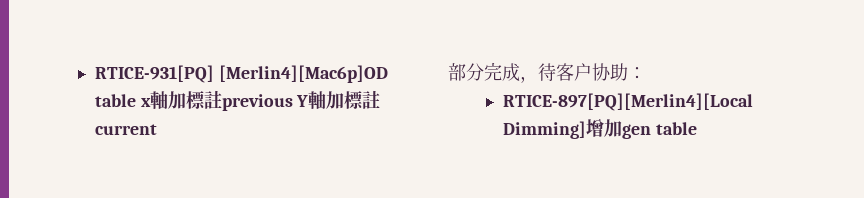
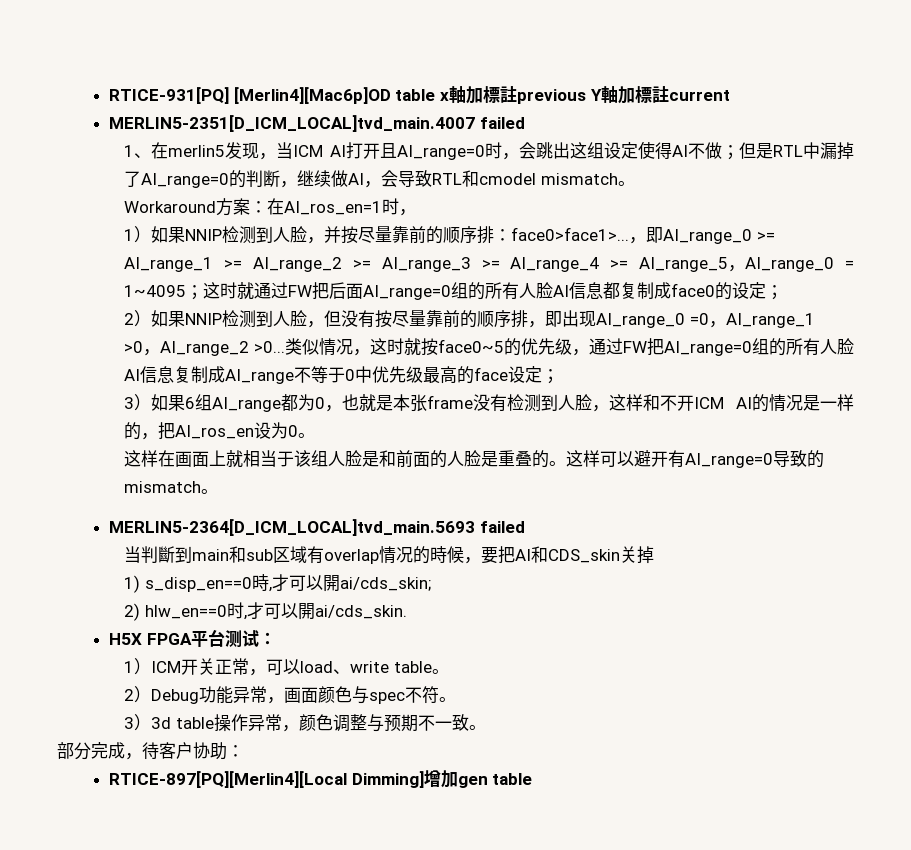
(157, 129) none -> [109,115,525,132] [124,141,854,160] [124,170,635,188] [124,198,417,216] [124,226,775,244] [124,257,854,272] [124,282,784,300] [124,310,815,328] [124,338,854,356] [124,366,560,384] [124,394,854,412] [124,422,316,440] [124,450,825,468] [124,481,219,494] [109,519,525,536] [124,546,655,564] [124,574,431,593] [124,602,407,621] [109,629,276,647] [124,658,449,676] [124,686,457,704] [124,714,486,732] // MERLIN5-2351[D_ICM_LOCAL]tvd_main.4007 failed // 1、在merlin5发现，当ICM AI打开且AI_range=0时，会跳出这组设定使得AI不做；但是RTL中漏掉了AI_range=0的判断，继续做AI，会导致RTL和cmodel mismatch。 // Workaround方案：在AI_ros_en=1时， // 1）如果NNIP检测到人脸，并按尽量靠前的顺序排：face0>face1>...，即AI_range_0 >= AI_range_1 >= AI_range_2 >= AI_range_3 >= AI_range_4 >= AI_range_5，AI_range_0 = 1~4095；这时就通过FW把后面AI_range=0组的所有人脸AI信息都复制成face0的设定； // 2）如果NNIP检测到人脸，但没有按尽量靠前的顺序排，即出现AI_range_0 =0，AI_range_1 >0，AI_range_2 >0...类似情况，这时就按face0~5的优先级，通过FW把AI_range=0组的所有人脸AI信息复制成AI_range不等于0中优先级最高的face设定； // 3）如果6组AI_range都为0，也就是本张frame没有检测到人脸，这样和不开ICM AI的情况是一样的，把AI_ros_en设为0。 // 这样在画面上就相当于该组人脸是和前面的人脸是重叠的。这样可以避开有AI_range=0导致的mismatch。 // MERLIN5-2364[D_ICM_LOCAL]tvd_main.5693 failed // 当判斷到main和sub区域有overlap情况的時候，要把AI和CDS_skin关掉 // 1) s_disp_en==0時,才可以開ai/cds_skin; // 2) hlw_en==0时,才可以開ai/cds_skin. // H5X FPGA平台测试： // 1）ICM开关正常，可以load、write table。 // 2）Debug功能异常，画面颜色与spec不符。 // 3）3d table操作异常，颜色调整与预期不一致。

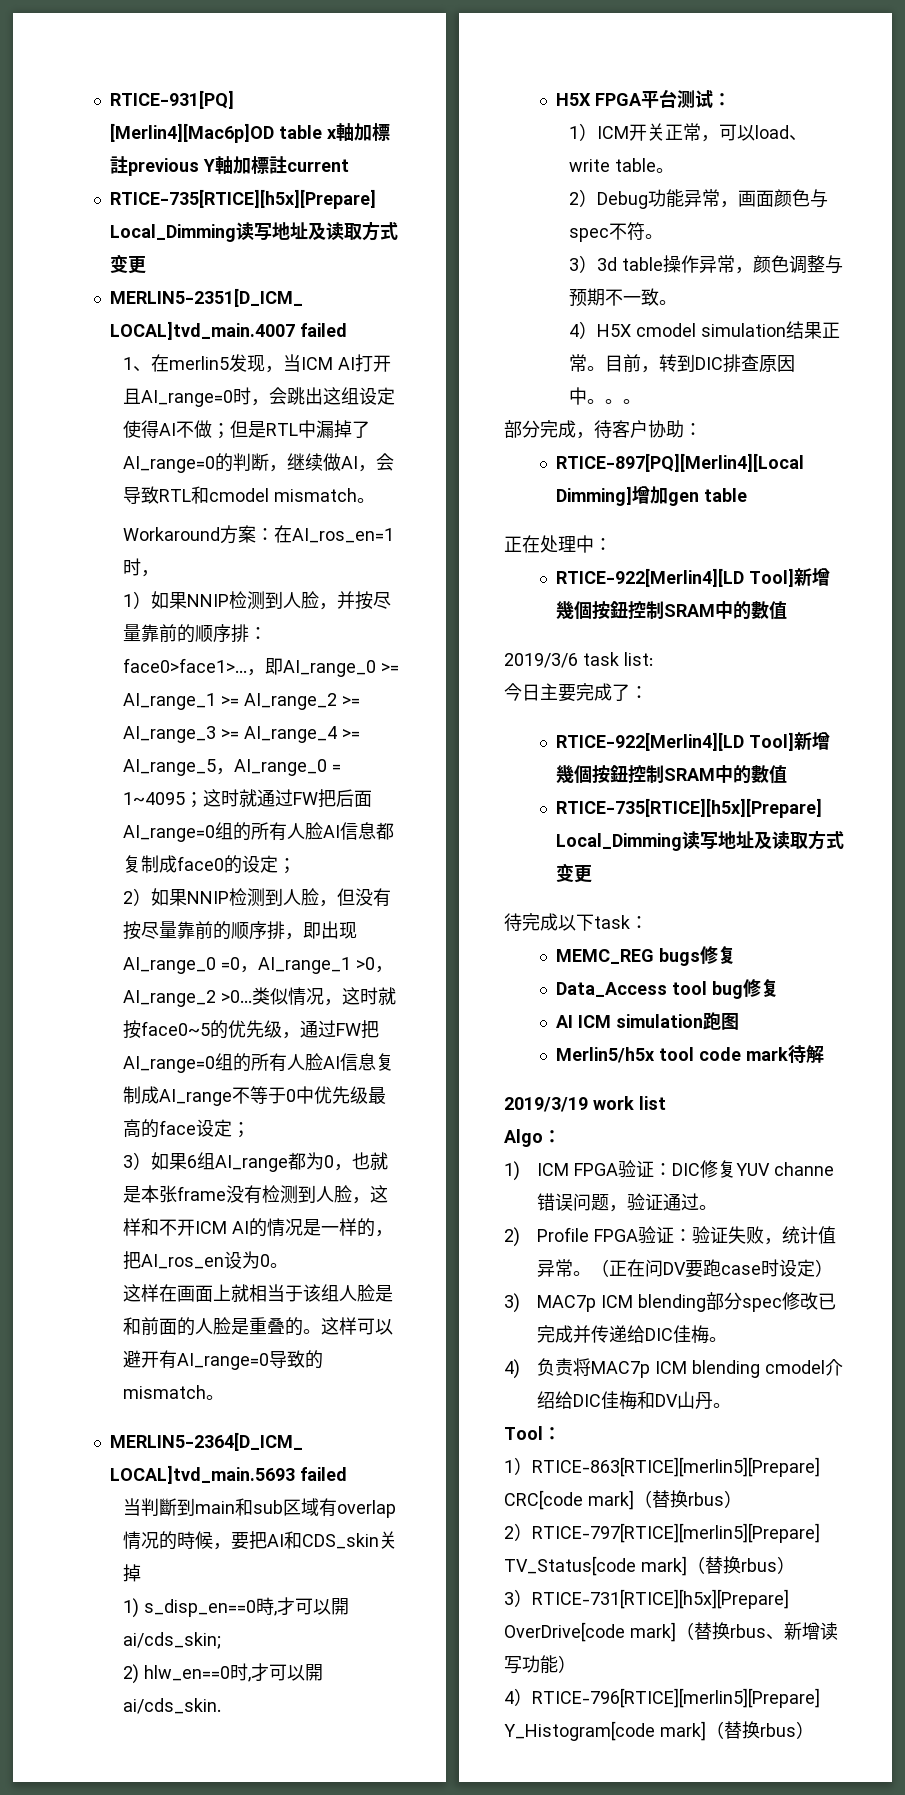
(730, 95) none -> [110,189,377,209] [110,221,399,242] [110,254,147,274] // RTICE-735[RTICE][h5x][Prepare] Local_Dimming读写地址及读取方式变更
(486, 727) none -> [569,321,841,339] [569,354,796,373] [569,387,642,405] // 4）H5X cmodel simulation结果正常。目前，转到DIC排查原因中。。。
(533, 779) none -> [504,535,612,553] [556,568,831,587] [556,601,788,620] [504,652,653,668] [504,683,648,702] [556,732,831,751] [556,765,788,784] [556,798,823,818] [556,830,845,851] [556,863,593,883] [504,913,648,932] [556,946,737,966] [556,979,780,999] [556,1012,740,1030] [556,1045,825,1063] [504,1096,666,1112] [504,1129,561,1147] [504,1160,834,1181] [536,1193,717,1212] [504,1226,836,1247] [536,1259,833,1278] [504,1292,836,1313] [536,1325,727,1343] [504,1358,843,1379] [536,1391,731,1410] [504,1426,561,1440] [504,1457,820,1477] [504,1490,742,1510] [504,1523,820,1543] [504,1556,795,1576] [504,1589,789,1609] [504,1622,838,1642] [504,1655,576,1674] [504,1688,820,1708] [504,1721,814,1741] // 正在处理中： // RTICE-922[Merlin4][LD Tool]新增幾個按鈕控制SRAM中的數值 // 2019/3/6 task list: // 今日主要完成了： // RTICE-922[Merlin4][LD Tool]新增幾個按鈕控制SRAM中的數值 // RTICE-735[RTICE][h5x][Prepare] Local_Dimming读写地址及读取方式变更 // 待完成以下task： // MEMC_REG bugs修复 // Data_Access tool bug修复 // AI ICM simulation跑图 // Merlin5/h5x tool code mark待解 // 2019/3/19 work list // Algo： // 1) ICM FPGA验证：DIC修复YUV channe错误问题，验证通过。 // 2) Profile FPGA验证：验证失败，统计值异常。（正在问DV要跑case时设定） // 3) MAC7p ICM blending部分spec修改已完成并传递给DIC佳梅。 // 4)负责将MAC7p ICM blending cmodel介绍给DIC佳梅和DV山丹。 // Tool： // 1）RTICE-863[RTICE][merlin5][Prepare] CRC[code mark]（替换rbus） // 2）RTICE-797[RTICE][merlin5][Prepare] TV_Status[code mark]（替换rbus） // 3）RTICE-731[RTICE][h5x][Prepare] OverDrive[code mark]（替换rbus、新增读写功能） // 4）RTICE-796[RTICE][merlin5][Prepare] Y_Histogram[code mark]（替换rbus）

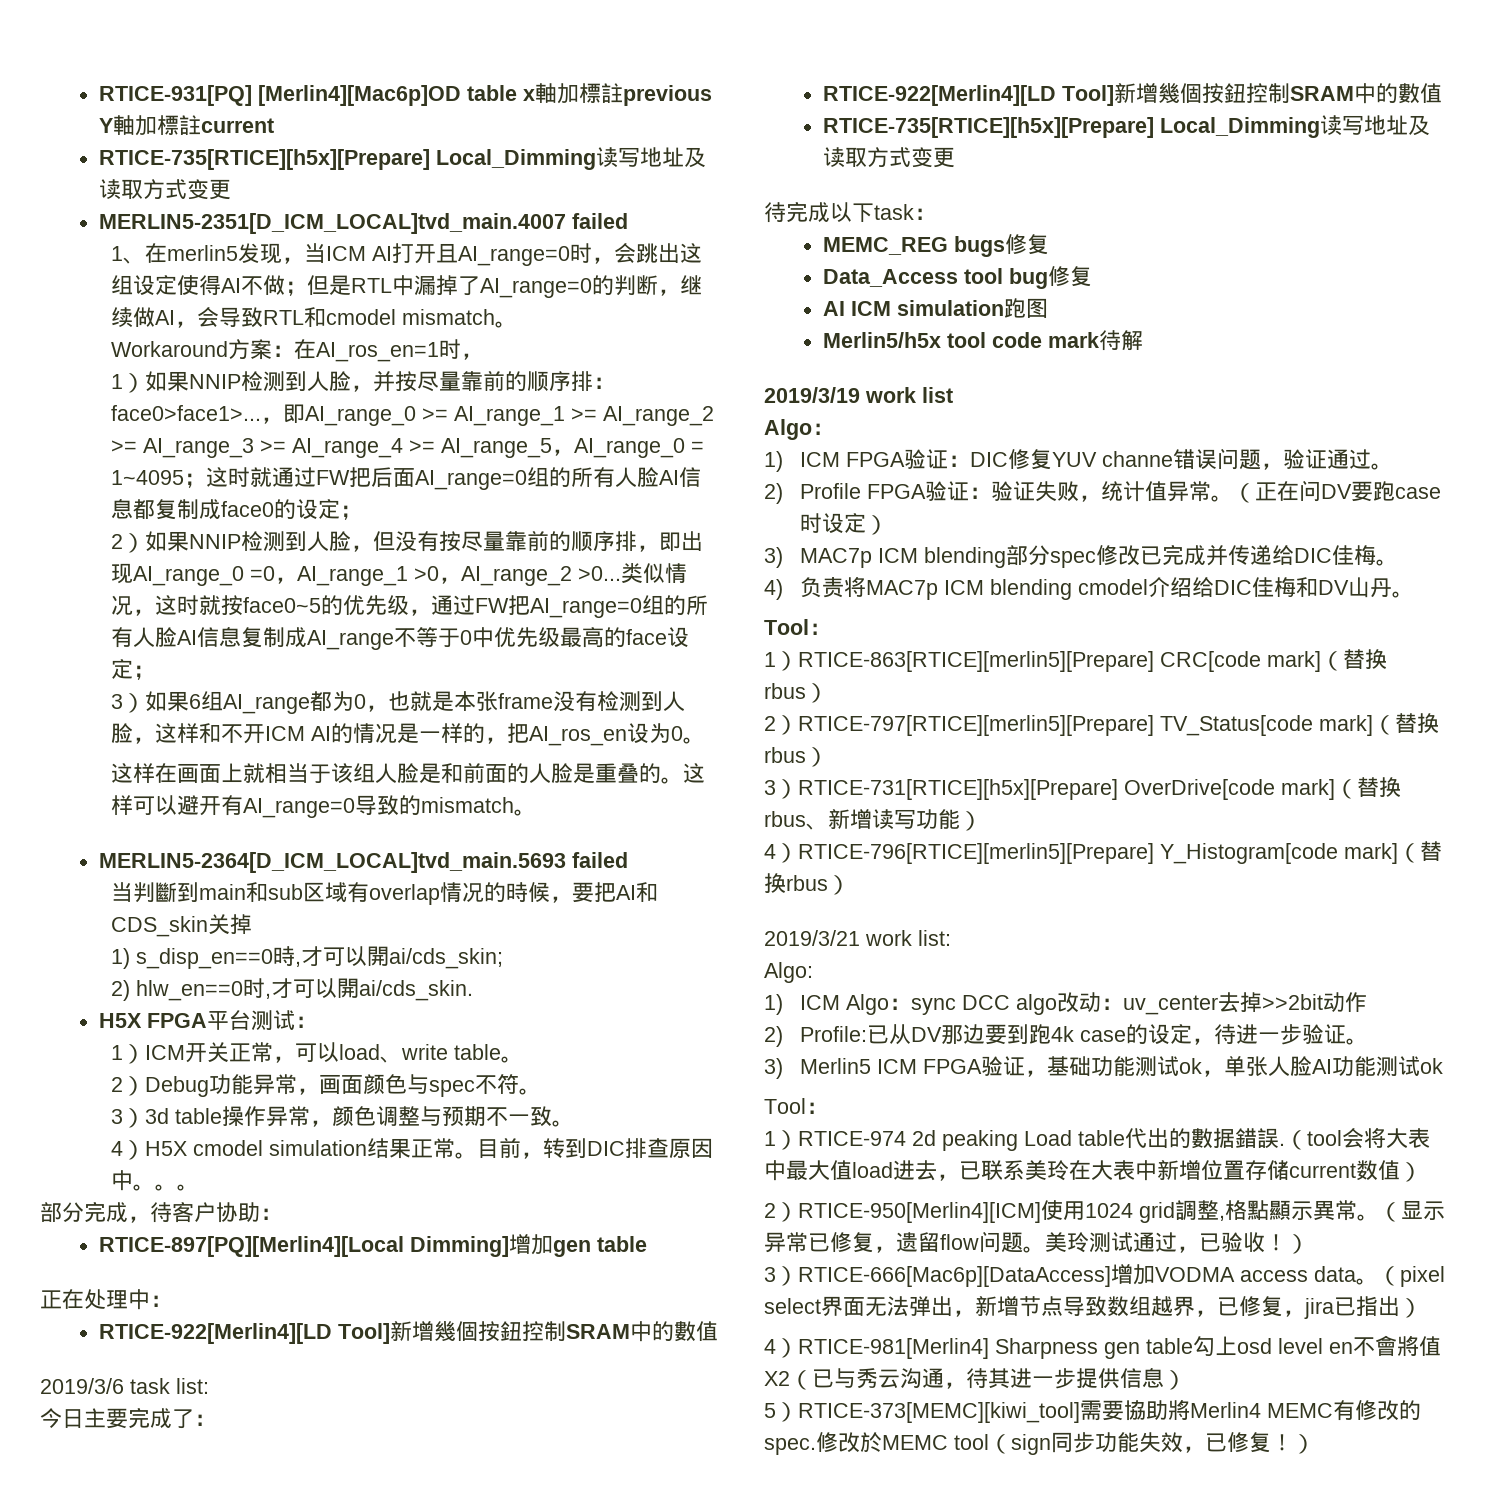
(814, 1730) none -> [764,930,951,946] [764,962,813,983] [764,992,1367,1015] [764,1024,1368,1047] [764,1056,1443,1079] [764,1098,828,1114] [764,1127,1430,1151] [764,1160,1422,1182] [764,1200,1445,1223] [764,1231,1309,1254] [764,1264,1445,1287] [764,1296,1422,1319] [764,1335,1441,1359] [764,1367,1186,1390] [764,1399,1421,1423] [764,1432,1315,1455] // 2019/3/21 work list: // Algo: // 1) ICM Algo：sync DCC algo改动：uv_center去掉>>2bit动作 // 2) Profile:已从DV那边要到跑4k case的设定，待进一步验证。 // 3) Merlin5 ICM FPGA验证，基础功能测试ok，单张人脸AI功能测试ok // Tool： // 1）RTICE-974 2d peaking Load table代出的數据錯誤.（tool会将大表中最大值load进去，已联系美玲在大表中新增位置存储current数值） // 2）RTICE-950[Merlin4][ICM]使用1024 grid調整,格點顯示異常。（显示异常已修复，遗留flow问题。美玲测试通过，已验收！） // 3）RTICE-666[Mac6p][DataAccess]增加VODMA access data。（pixel select界面无法弹出，新增节点导致数组越界，已修复，jira已指出） // 4）RTICE-981[Merlin4] Sharpness gen table勾上osd level en不會將值X2（已与秀云沟通，待其进一步提供信息） // 5）RTICE-373[MEMC][kiwi_tool]需要協助將Merlin4 MEMC有修改的spec.修改於MEMC tool（sign同步功能失效，已修复！）

